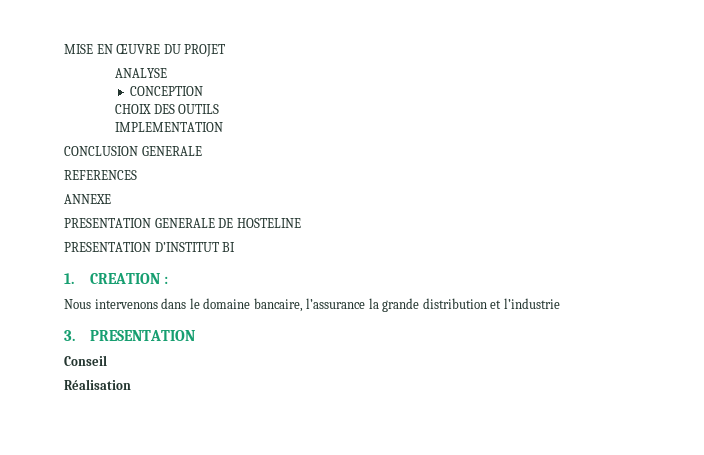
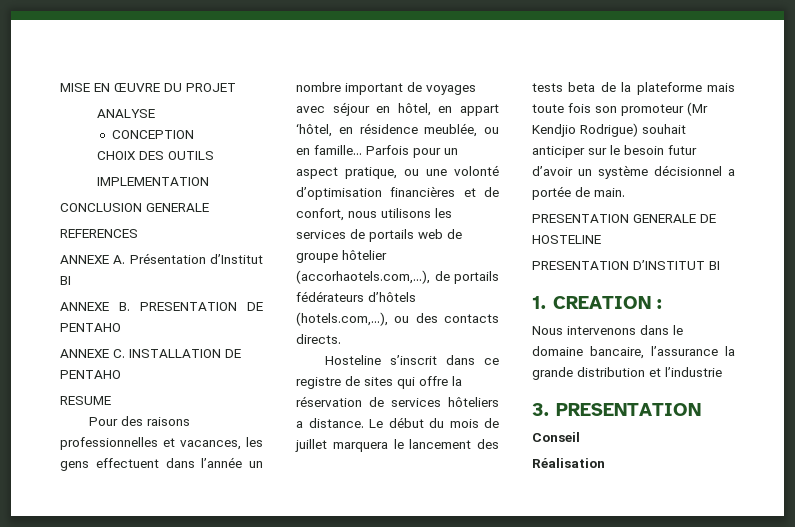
(111, 199) none -> [113,253,263,264] [60,276,71,285] [60,302,263,311] [60,323,121,332] [60,349,241,358] [60,370,121,379] [60,396,111,405] [88,416,190,426] [60,437,263,450] [60,457,263,471] [296,82,476,95] [296,102,499,116] [296,123,499,137] [296,145,458,158] [296,165,499,179] [296,186,499,200] [296,208,452,221] [296,229,462,242] [296,250,387,263] [296,270,499,284] [296,291,416,302] [296,312,499,326] [296,334,341,344] [324,355,499,365] [296,376,462,389] [296,396,499,407] [296,417,499,428] [295,439,499,452] [532,82,735,95] [532,102,708,116] [532,123,686,137] [532,145,697,158] [532,165,735,179] [532,186,625,200] A. Présentation d’Institut BI // ANNEXE B. PRESENTATION DE PENTAHO // ANNEXE C. INSTALLATION DE PENTAHO // RESUME // Pour des raisons professionnelles et vacances, les gens effectuent dans l’année un nombre important de voyages avec séjour en hôtel, en appart ‘hôtel, en résidence meublée, ou en famille... Parfois pour un aspect pratique, ou une volonté d’optimisation financières et de confort, nous utilisons les services de portails web de groupe hôtelier (accorhaotels.com,…), de portails fédérateurs d’hôtels (hotels.com,…), ou des contacts directs. // Hosteline s’inscrit dans ce registre de sites qui offre la réservation de services hôteliers a distance. Le début du mois de juillet marquera le lancement des tests beta de la plateforme mais toute fois son promoteur (Mr Kendjio Rodrigue) souhait anticiper sur le besoin futur d’avoir un système décisionnel a portée de main.

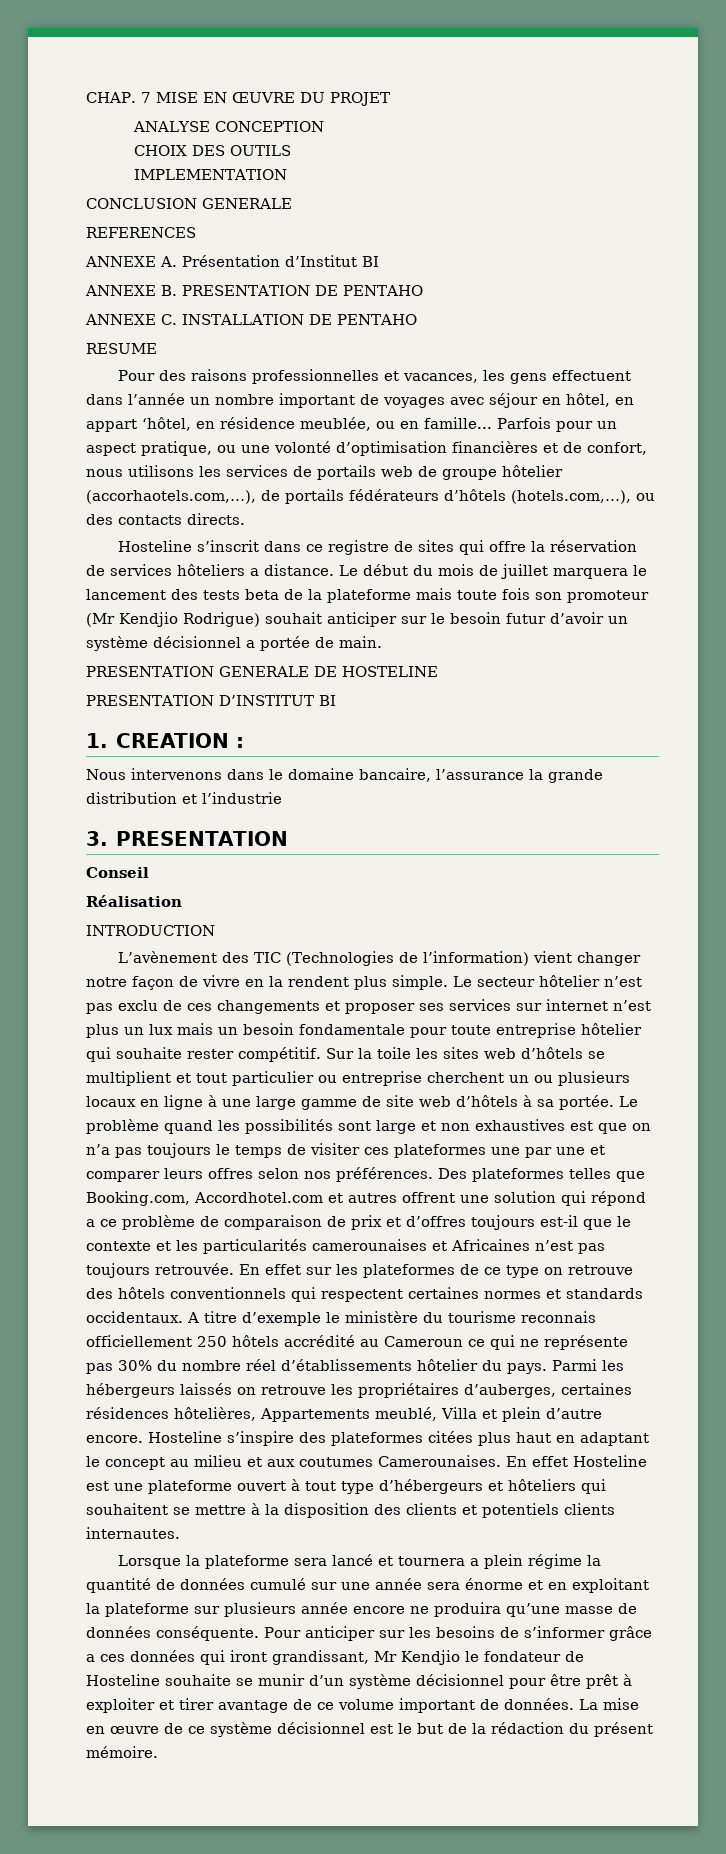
(60, 87) none -> [86,92,151,103] CHAP. 7
(155, 113) // -> (211, 126) none
(605, 463) none -> [86,925,215,936] [117,951,641,966] [86,975,642,990] [86,999,651,1014] [86,1023,642,1038] [86,1047,605,1062] [86,1071,630,1086] [86,1095,638,1110] [86,1119,651,1134] [86,1143,605,1158] [86,1167,645,1182] [86,1191,646,1206] [86,1215,631,1230] [86,1239,605,1254] [86,1263,633,1278] [86,1287,643,1302] [86,1311,596,1326] [86,1335,628,1350] [86,1359,624,1374] [86,1383,632,1398] [86,1407,602,1422] [86,1431,649,1446] [86,1455,647,1470] [86,1479,606,1494] [86,1503,615,1518] [86,1527,180,1539] [117,1554,601,1569] [86,1578,649,1593] [86,1602,637,1617] [86,1626,652,1641] [86,1650,584,1665] [86,1674,632,1689] [86,1698,639,1713] [86,1722,653,1737] [86,1746,158,1758] // INTRODUCTION // L’avènement des TIC (Technologies de l’information) vient changer notre façon de vivre en la rendent plus simple. Le secteur hôtelier n’est pas exclu de ces changements et proposer ses services sur internet n’est plus un lux mais un besoin fondamentale pour toute entreprise hôtelier qui souhaite rester compétitif. Sur la toile les sites web d’hôtels se multiplient et tout particulier ou entreprise cherchent un ou plusieurs locaux en ligne à une large gamme de site web d’hôtels à sa portée. Le problème quand les possibilités sont large et non exhaustives est que on n’a pas toujours le temps de visiter ces plateformes une par une et comparer leurs offres selon nos préférences. Des plateformes telles que Booking.com, Accordhotel.com et autres offrent une solution qui répond a ce problème de comparaison de prix et d’offres toujours est-il que le contexte et les particularités camerounaises et Africaines n’est pas toujours retrouvée. En effet sur les plateformes de ce type on retrouve des hôtels conventionnels qui respectent certaines normes et standards occidentaux. A titre d’exemple le ministère du tourisme reconnais officiellement 250 hôtels accrédité au Cameroun ce qui ne représente pas 30% du nombre réel d’établissements hôtelier du pays. Parmi les hébergeurs laissés on retrouve les propriétaires d’auberges, certaines résidences hôtelières, Appartements meublé, Villa et plein d’autre encore. Hosteline s’inspire des plateformes citées plus haut en adaptant le concept au milieu et aux coutumes Camerounaises. En effet Hosteline est une plateforme ouvert à tout type d’hébergeurs et hôteliers qui souhaitent se mettre à la disposition des clients et potentiels clients internautes. // Lorsque la plateforme sera lancé et tournera a plein régime la quantité de données cumulé sur une année sera énorme et en exploitant la plateforme sur plusieurs année encore ne produira qu’une masse de données conséquente. Pour anticiper sur les besoins de s’informer grâce a ces données qui iront grandissant, Mr Kendjio le fondateur de Hosteline souhaite se munir d’un système décisionnel pour être prêt à exploiter et tirer avantage de ce volume important de données. La mise en œuvre de ce système décisionnel est le but de la rédaction du présent mémoire.

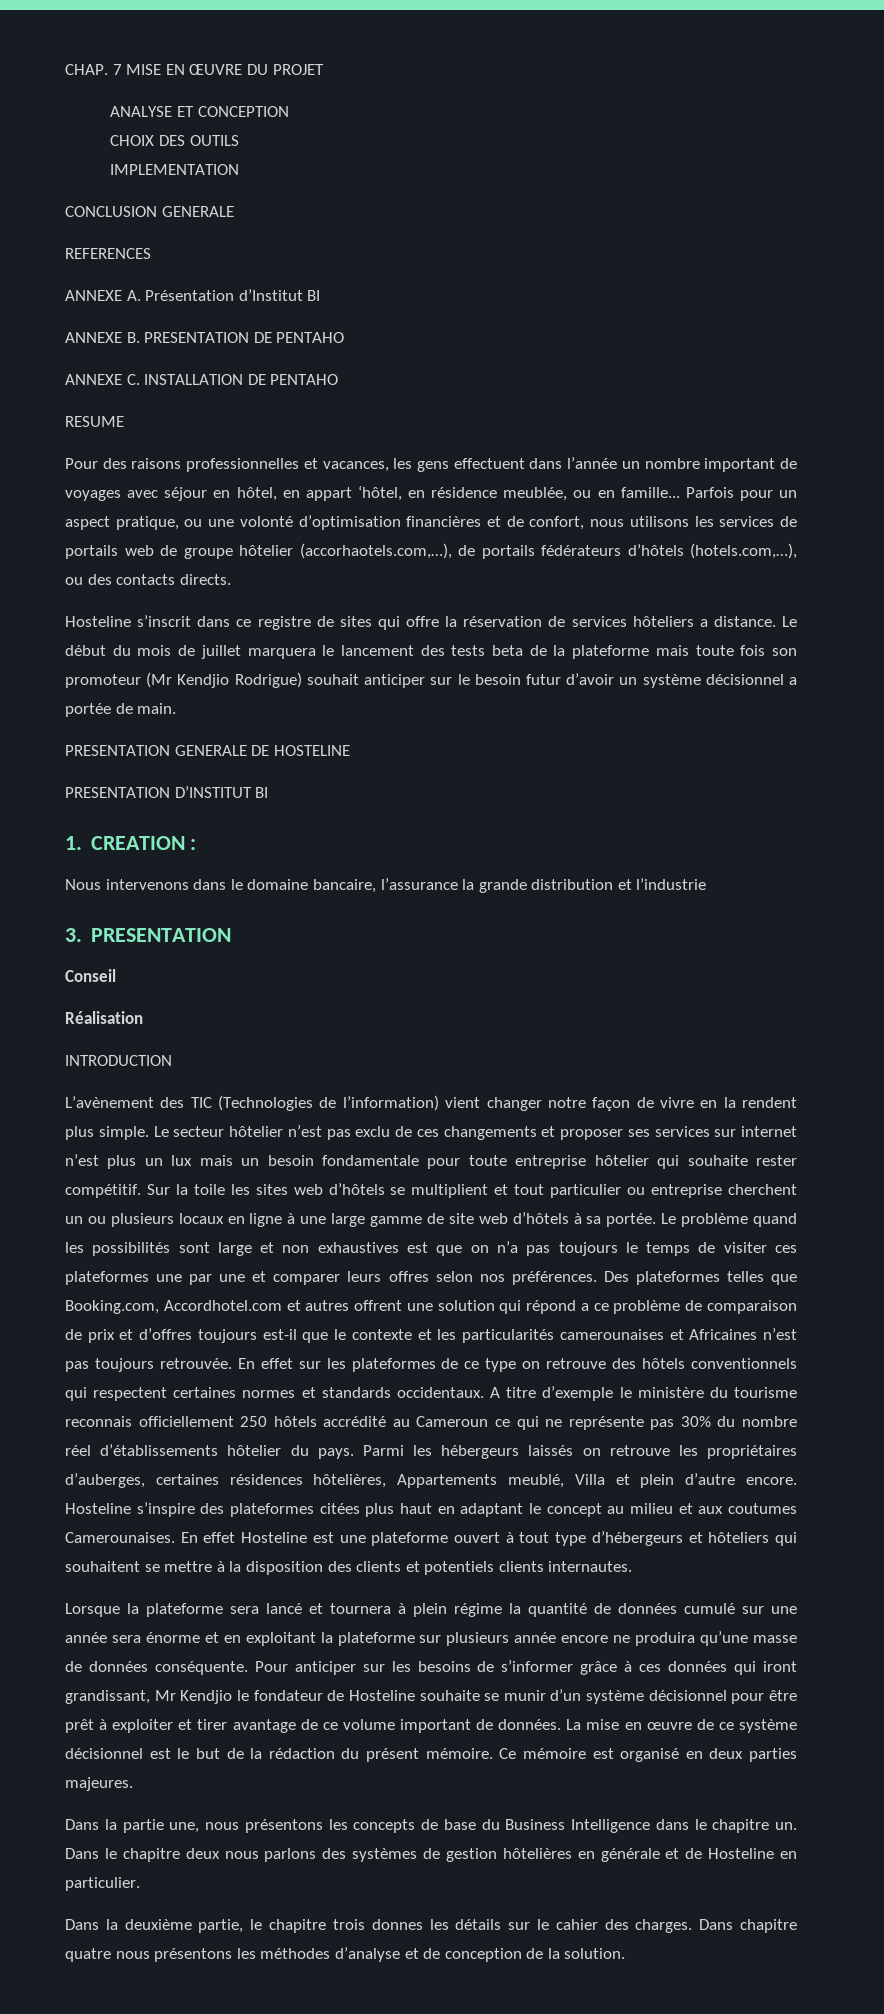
(211, 126) none -> [177,106,195,117] ET
[469,1558,479,1566] a -> [398,1603,406,1614] à
[86,1654,95,1662] a -> [624,1661,633,1672] à
(158, 1752) none -> [499,1748,797,1762] [65,1777,133,1791] [65,1819,797,1833] [65,1848,797,1862] [65,1877,140,1891] [65,1919,797,1933] [65,1947,626,1962] Ce mémoire est organisé en deux parties majeures. // Dans la partie une, nous présentons les concepts de base du Business Intelligence dans le chapitre un. Dans le chapitre deux nous parlons des systèmes de gestion hôtelières en générale et de Hosteline en particulier. // Dans la deuxième partie, le chapitre trois donnes les détails sur le cahier des charges. Dans chapitre quatre nous présentons les méthodes d’analyse et de conception de la solution.

